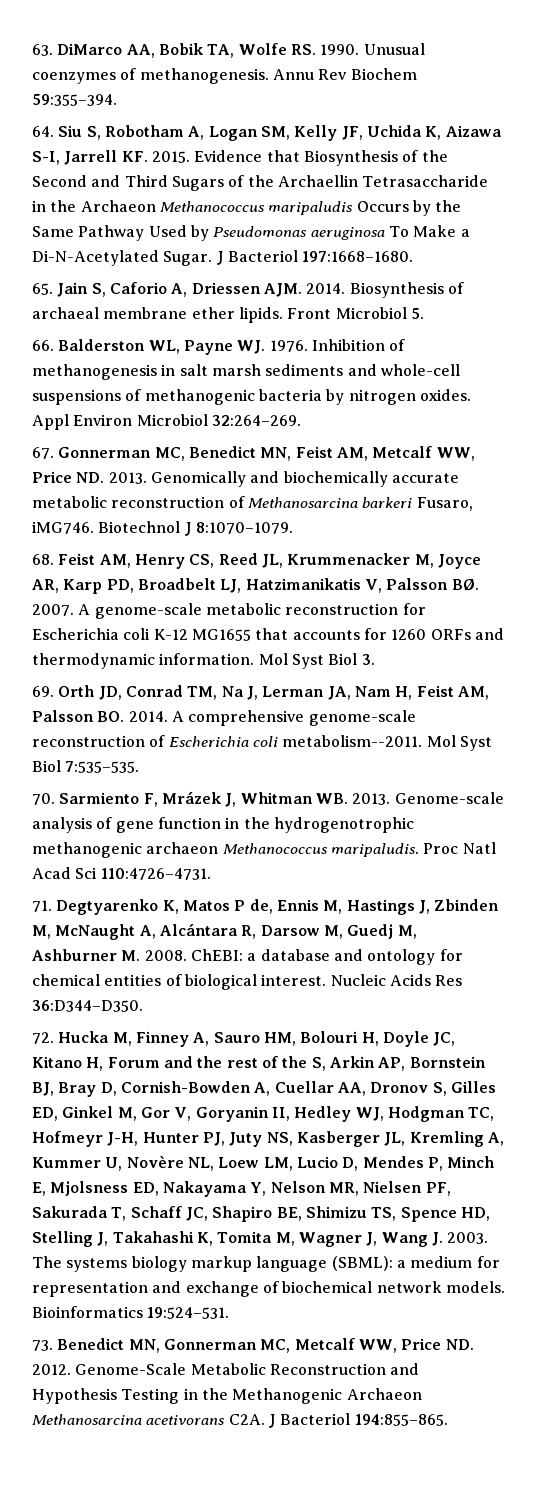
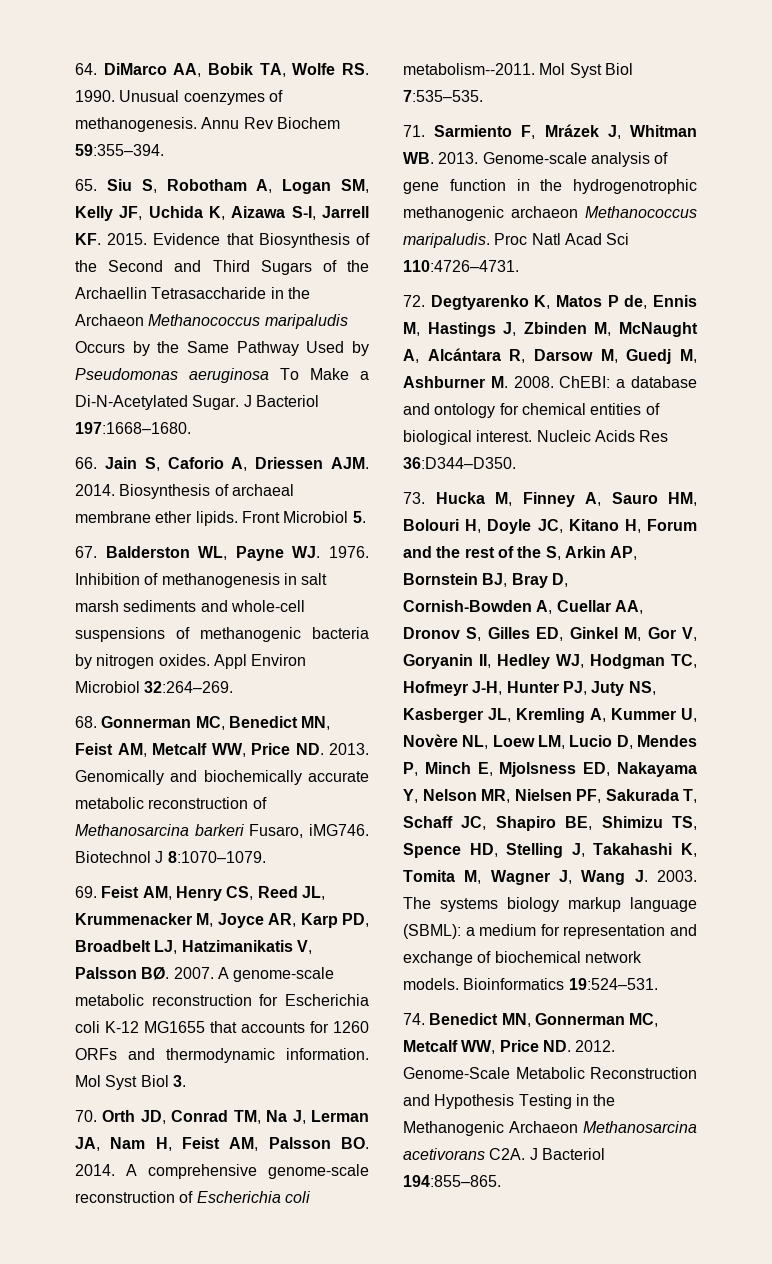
[32,44,53,56] 63. -> [75,63,97,75] 64.
[32,126,54,137] 64. -> [75,179,97,191] 65.
[32,283,53,295] 65. -> [75,457,97,469] 66.
[32,340,54,351] 66. -> [75,546,97,558] 67.
[32,447,54,459] 67. -> [75,716,97,728] 68.
[32,554,54,565] 68. -> [75,886,97,898] 69.
[32,686,54,697] 69. -> [75,1110,97,1122] 70.
[32,793,55,805] 70. -> [403,125,425,137] 71.
[32,900,52,912] 71. -> [403,295,425,307] 72.
[32,1032,54,1044] 72. -> [403,492,425,504] 73.
[32,1340,53,1351] 73. -> [403,1013,425,1025] 74.

